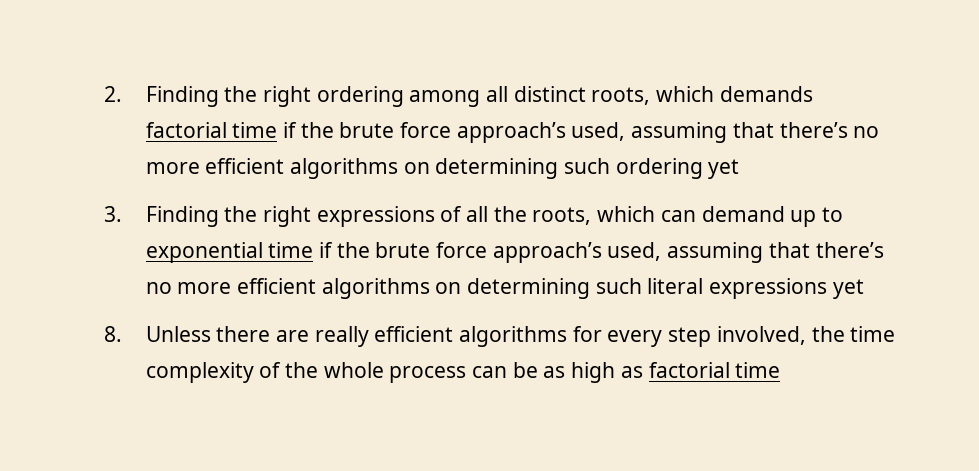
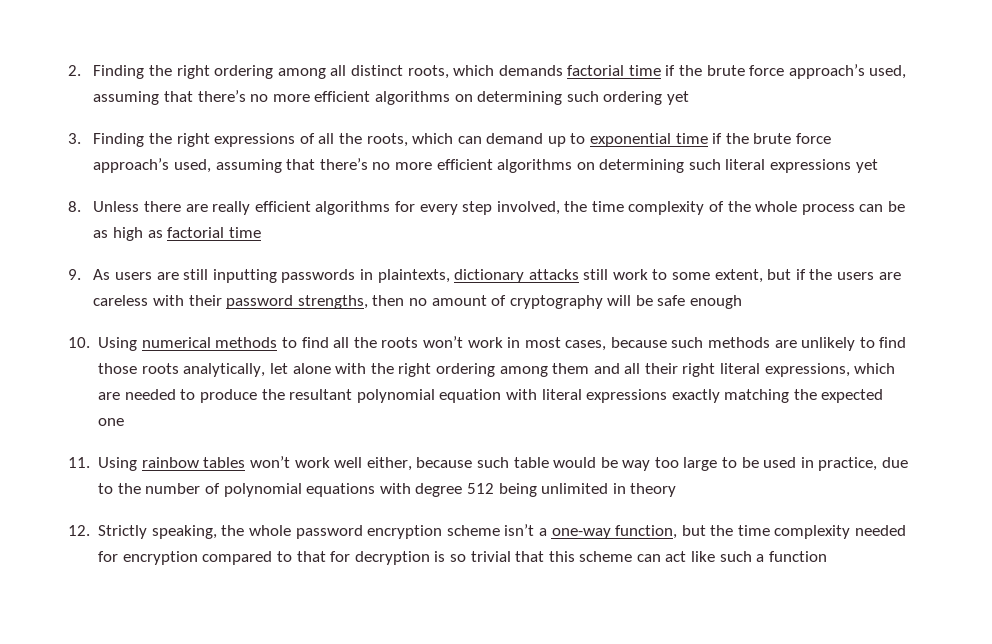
(781, 370) none -> [67,269,901,283] [93,295,743,309] [67,336,907,351] [98,363,896,377] [98,389,884,403] [98,418,125,426] [67,456,908,471] [98,483,677,497] [67,524,907,539] [98,551,827,565] // 9. As users are still inputting passwords in plaintexts, dictionary attacks still work to some extent, but if the users are careless with their password strengths, then no amount of cryptography will be safe enough // 10. Using numerical methods to find all the roots won’t work in most cases, because such methods are unlikely to find those roots analytically, let alone with the right ordering among them and all their right literal expressions, which are needed to produce the resultant polynomial equation with literal expressions exactly matching the expected one // 11. Using rainbow tables won’t work well either, because such table would be way too large to be used in practice, due to the number of polynomial equations with degree 512 being unlimited in theory // 12. Strictly speaking, the whole password encryption scheme isn’t a one-way function, but the time complexity needed for encryption compared to that for decryption is so trivial that this scheme can act like such a function

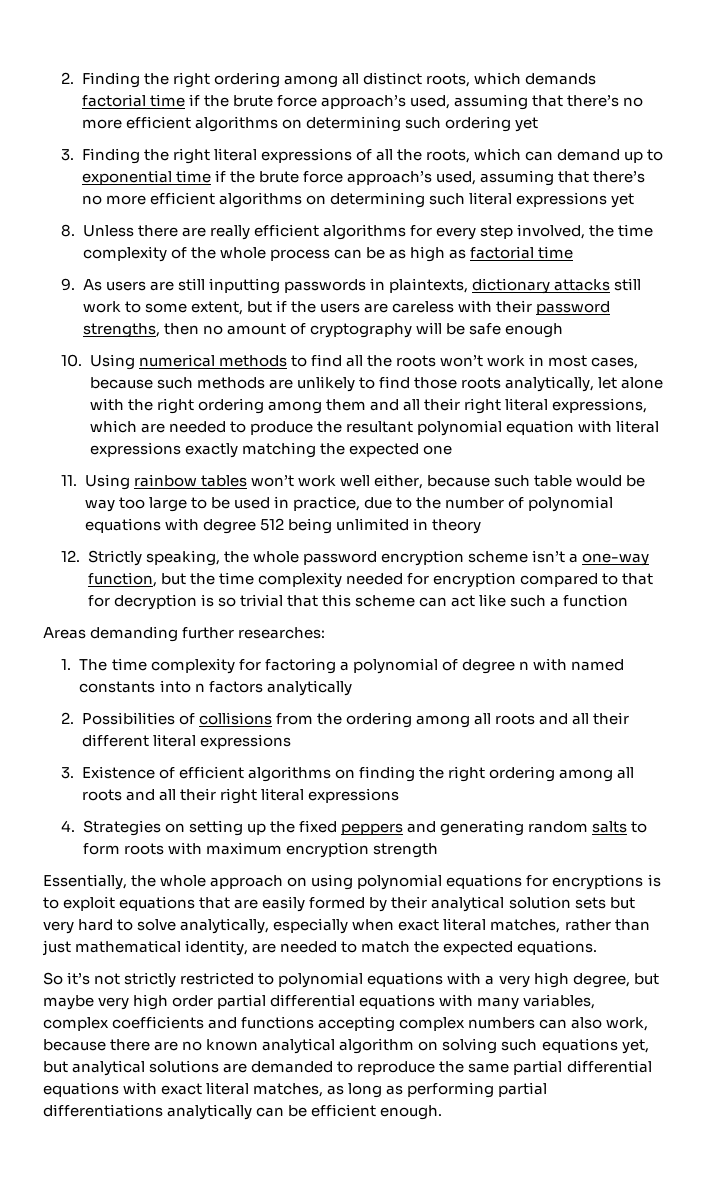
(210, 140) none -> [213,148,257,161] literal
(827, 556) none -> [43,626,326,642] [61,658,625,674] [79,680,352,696] [61,712,630,728] [81,734,291,749] [61,766,635,782] [81,788,400,804] [61,820,648,836] [82,842,438,858] [43,874,661,890] [43,896,635,912] [43,918,650,934] [42,940,598,956] [43,972,659,988] [43,994,596,1010] [43,1016,649,1032] [43,1038,649,1054] [43,1060,652,1076] [43,1082,548,1098] [43,1104,443,1120] // Areas demanding further researches: // 1. The time complexity for factoring a polynomial of degree n with named constants into n factors analytically // 2. Possibilities of collisions from the ordering among all roots and all their different literal expressions // 3. Existence of efficient algorithms on finding the right ordering among all roots and all their right literal expressions // 4. Strategies on setting up the fixed peppers and generating random salts to form roots with maximum encryption strength // Essentially, the whole approach on using polynomial equations for encryptions is to exploit equations that are easily formed by their analytical solution sets but very hard to solve analytically, especially when exact literal matches, rather than just mathematical identity, are needed to match the expected equations. // So it’s not strictly restricted to polynomial equations with a very high degree, but maybe very high order partial differential equations with many variables, complex coefficients and functions accepting complex numbers can also work, because there are no known analytical algorithm on solving such equations yet, but analytical solutions are demanded to reproduce the same partial differential equations with exact literal matches, as long as performing partial differentiations analytically can be efficient enough.

